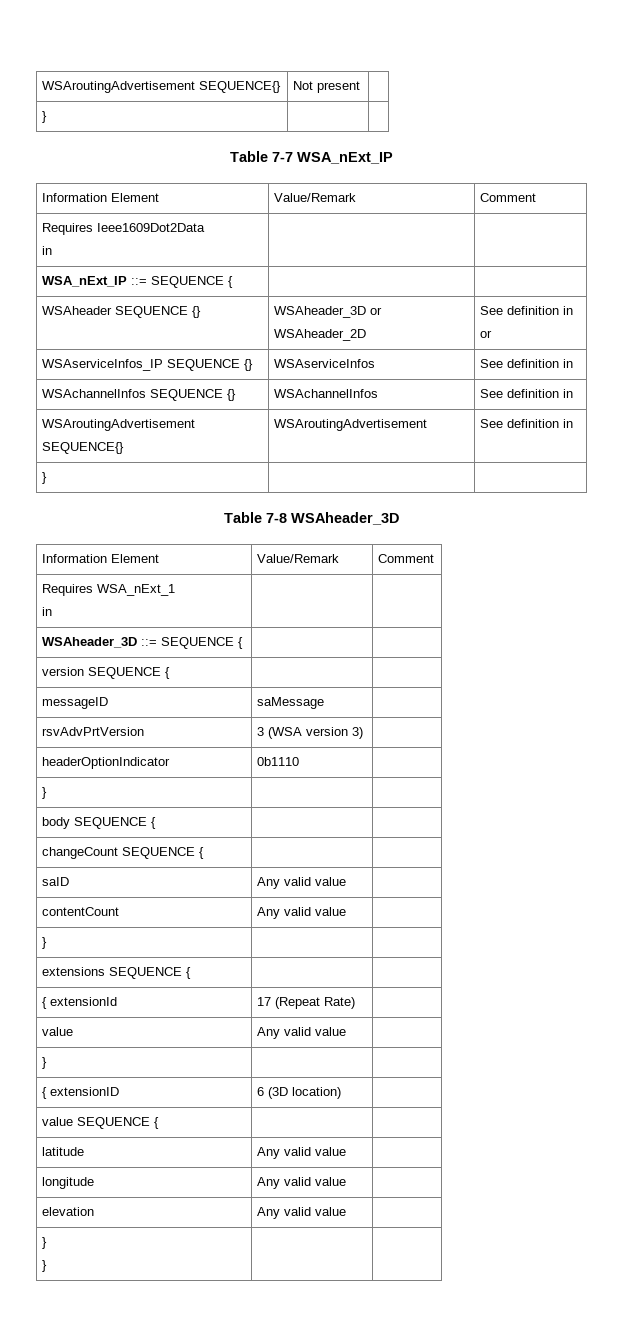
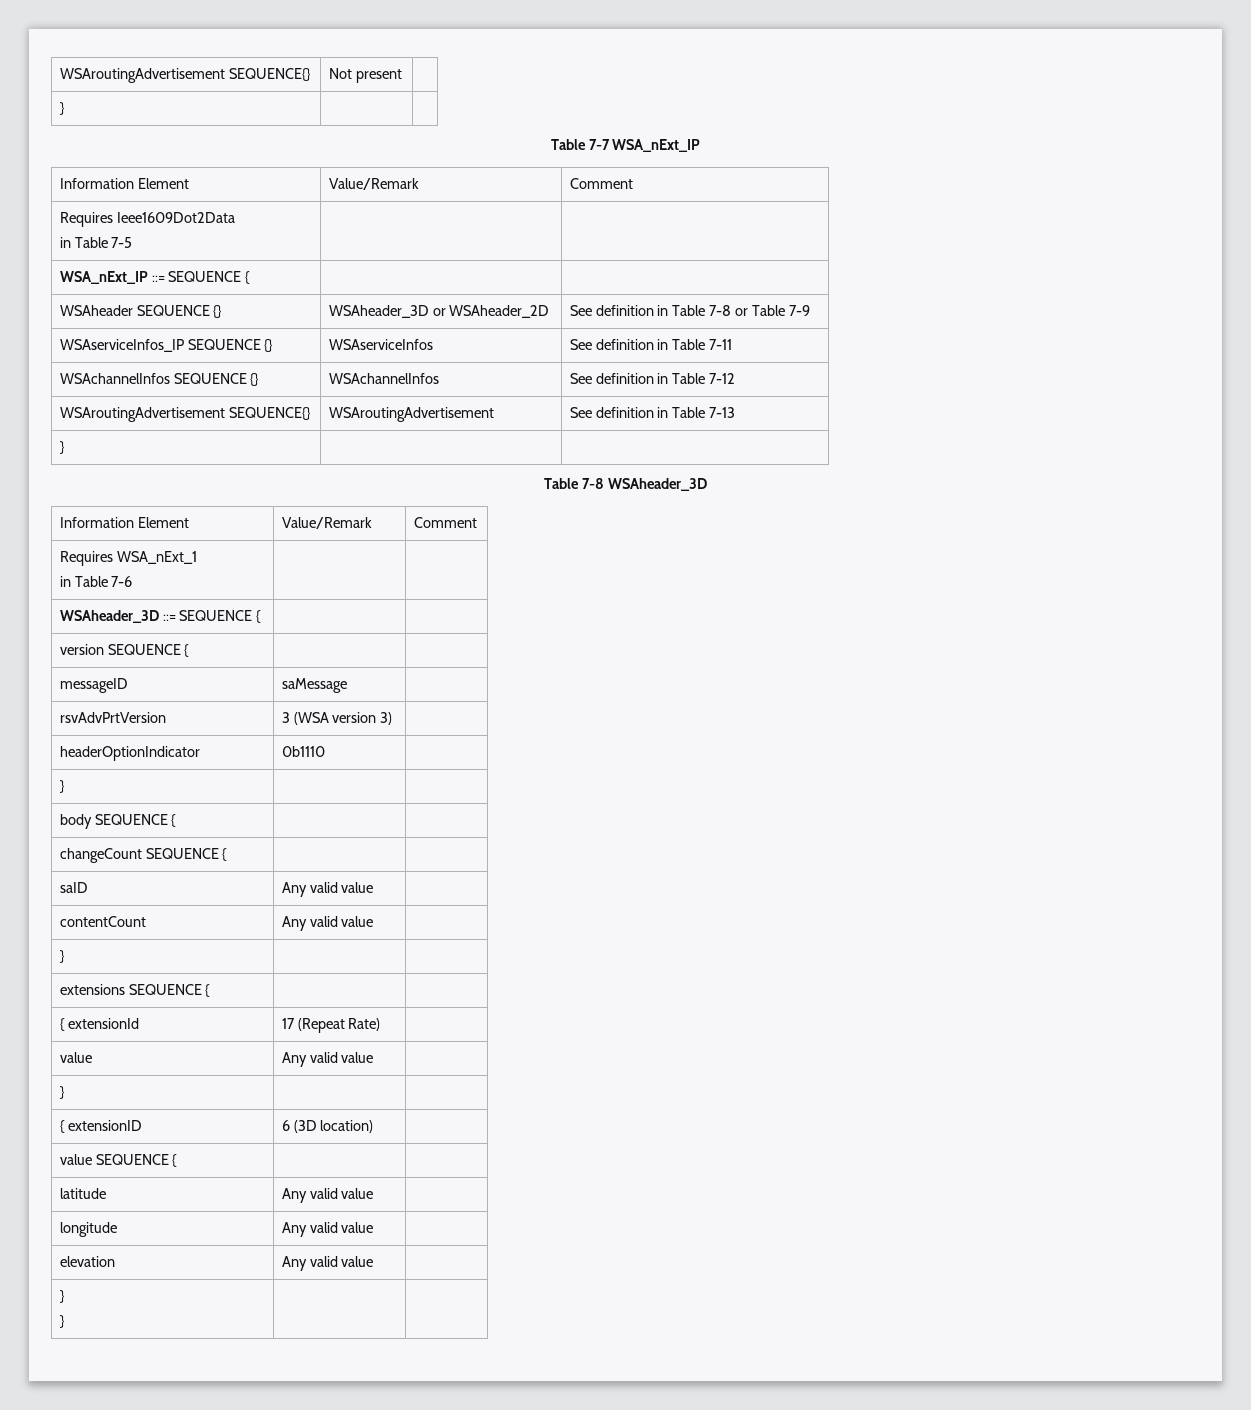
(53, 250) none -> [74,237,133,248] Table 7-5
[480,330,493,338] or -> [672,305,811,316] Table 7-8 or Table 7-9
(574, 363) none -> [672,339,733,350] Table 7-11
(574, 393) none -> [672,373,736,384] Table 7-12
(574, 423) none -> [672,407,736,418] Table 7-13
(53, 611) none -> [74,576,133,587] Table 7-6

